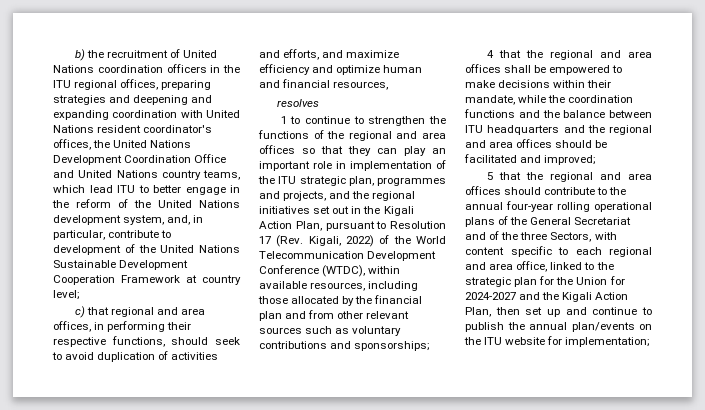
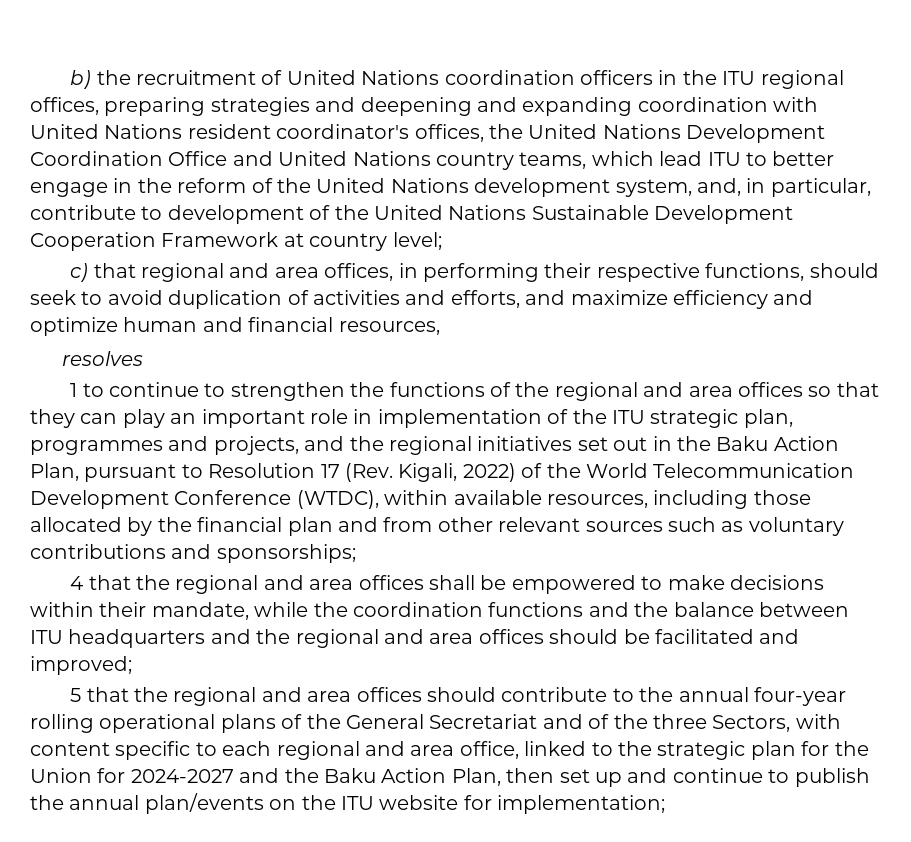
[383,206,414,216] Kigali -> [716,436,769,451] Baku
[562,292,593,302] Kigali -> [324,768,376,783] Baku

